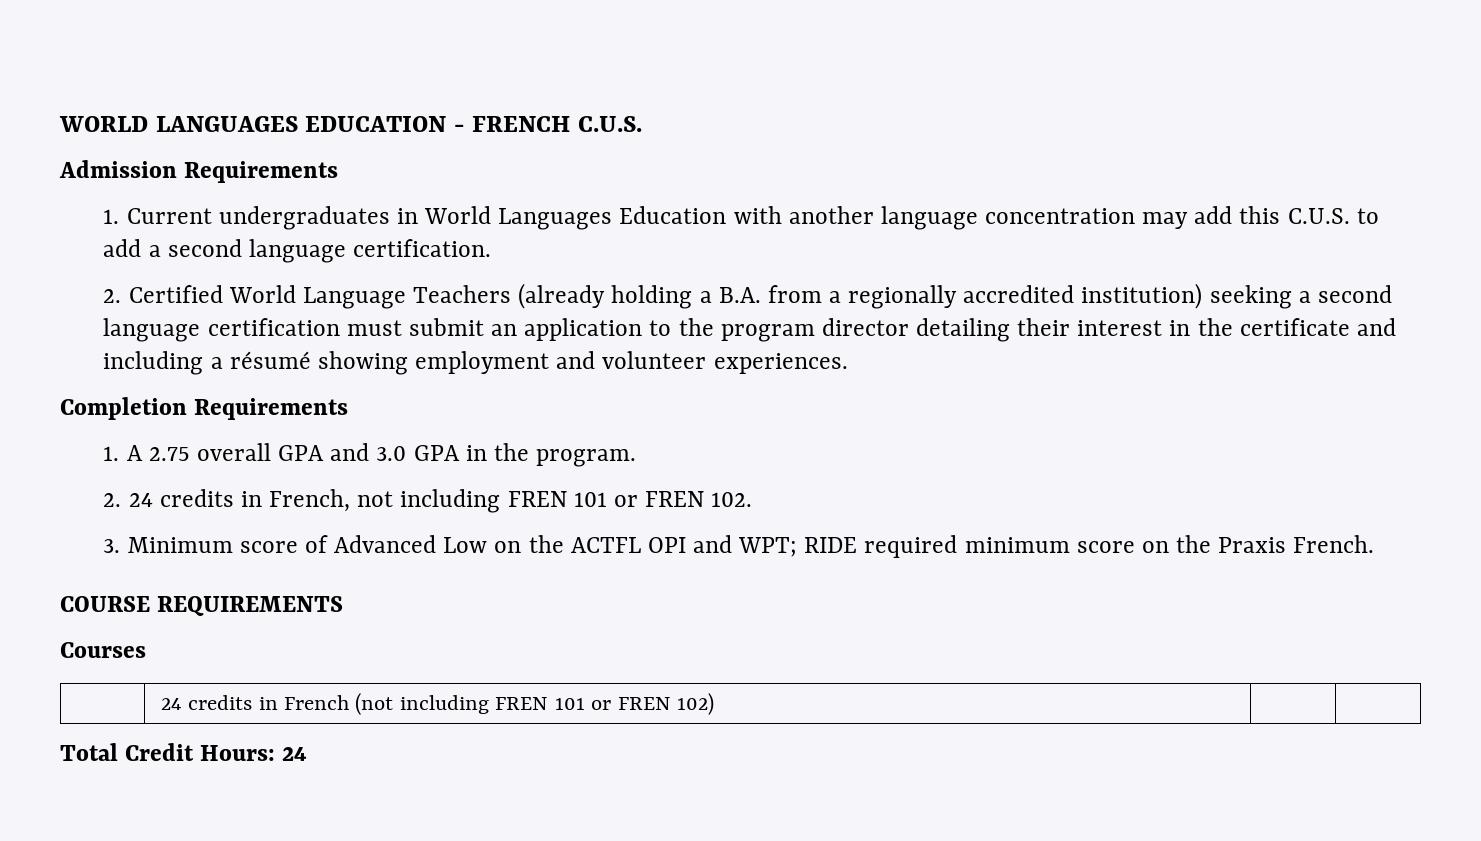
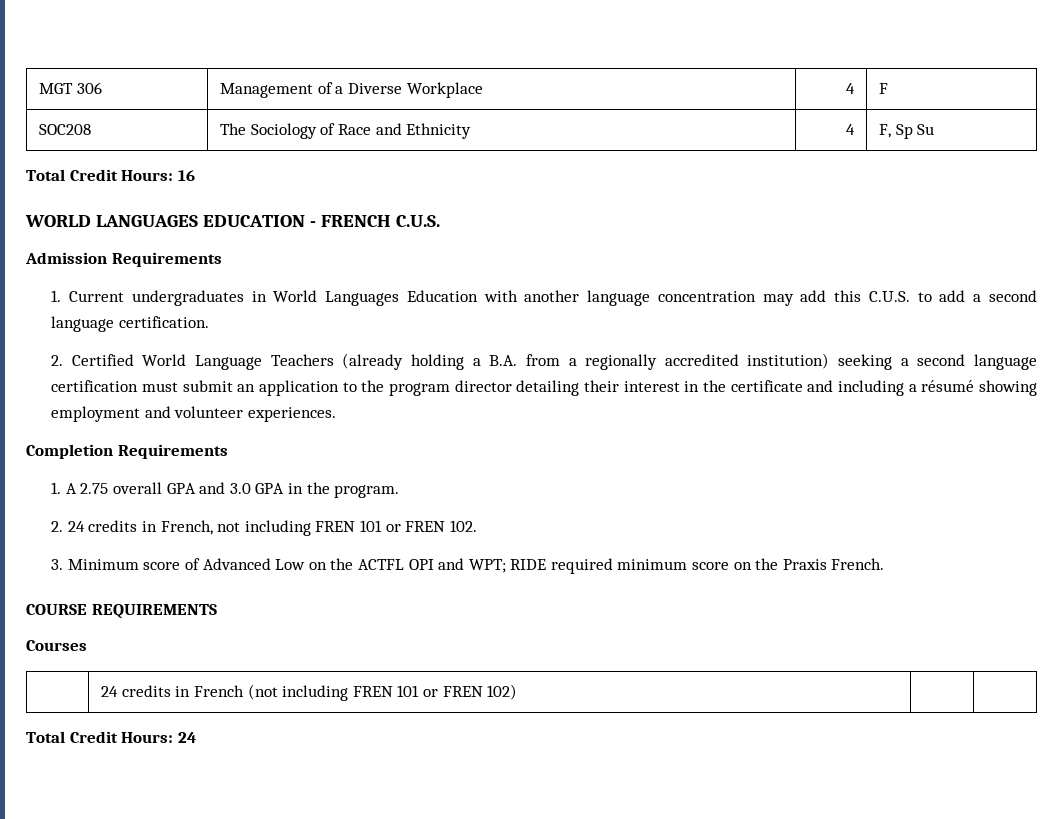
(59, 124) none -> [39,82,102,94] [220,82,483,98] [845,83,855,94] [879,83,889,94] [39,124,92,135] [220,123,472,139] [845,124,855,135] [879,124,935,139] [26,169,195,181] MGT 306 | Management of a Diverse Workplace | 4 | F // SOC208 | The Sociology of Race and Ethnicity | 4 | F, Sp Su // Total Credit Hours: 16 //

